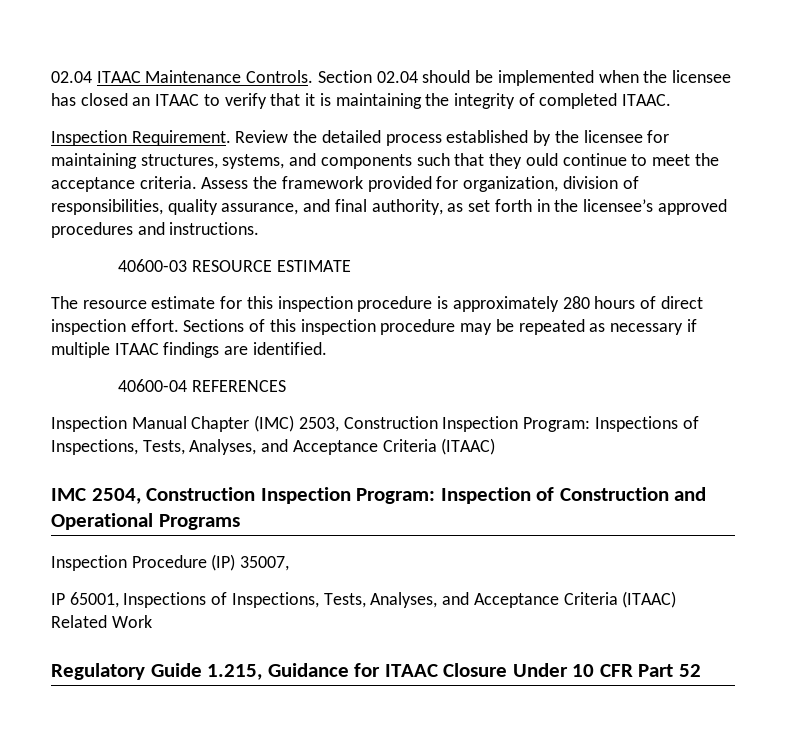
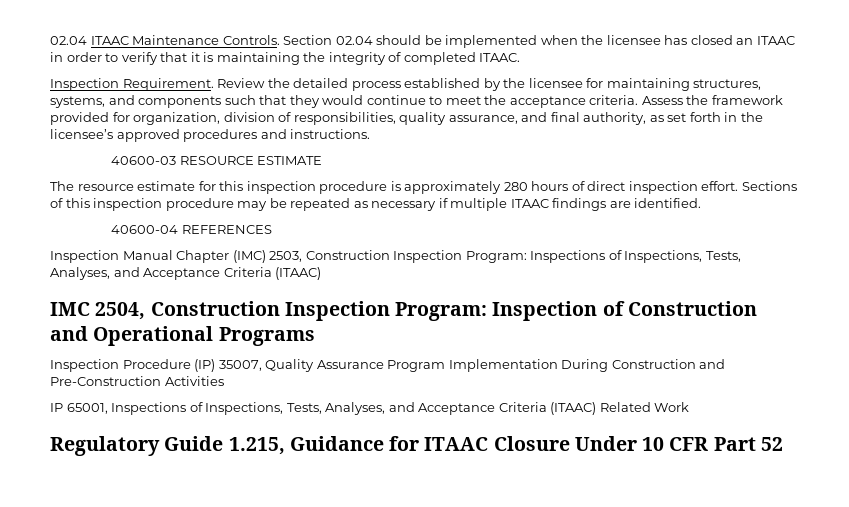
(200, 100) none -> [50,52,102,62] in order
[525,153,558,166] ould -> [322,95,364,105] would
(290, 563) none -> [265,359,726,372] [50,376,224,386] Quality Assurance Program Implementation During Construction and Pre-Construction Activities

